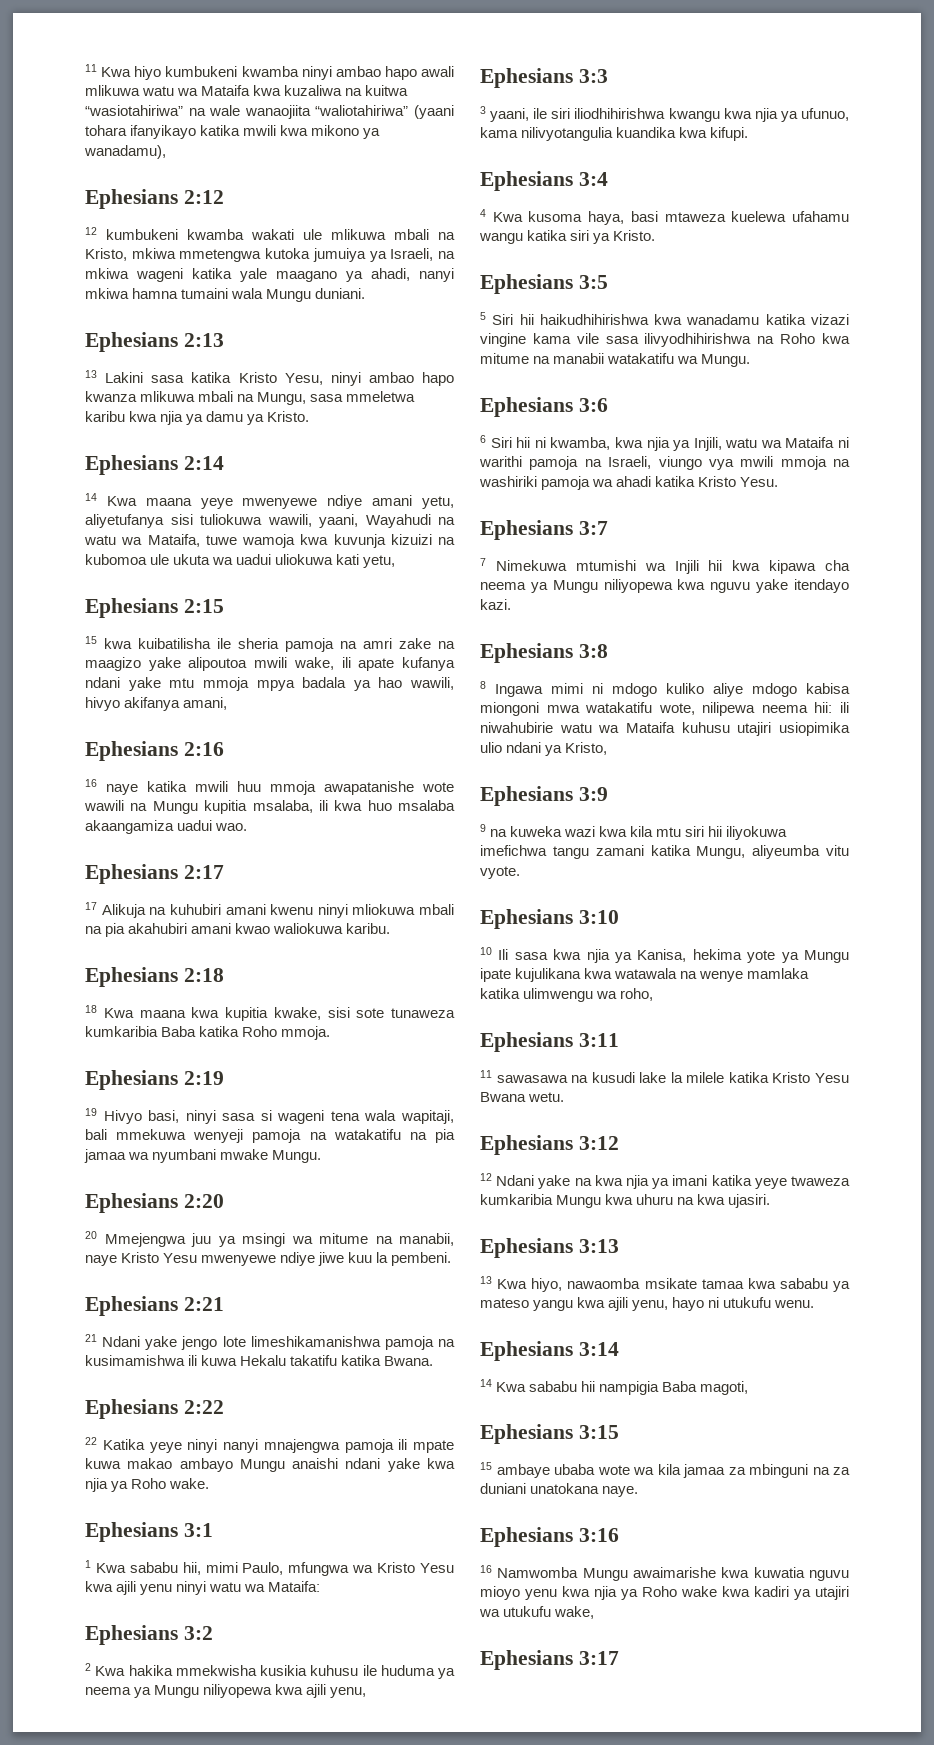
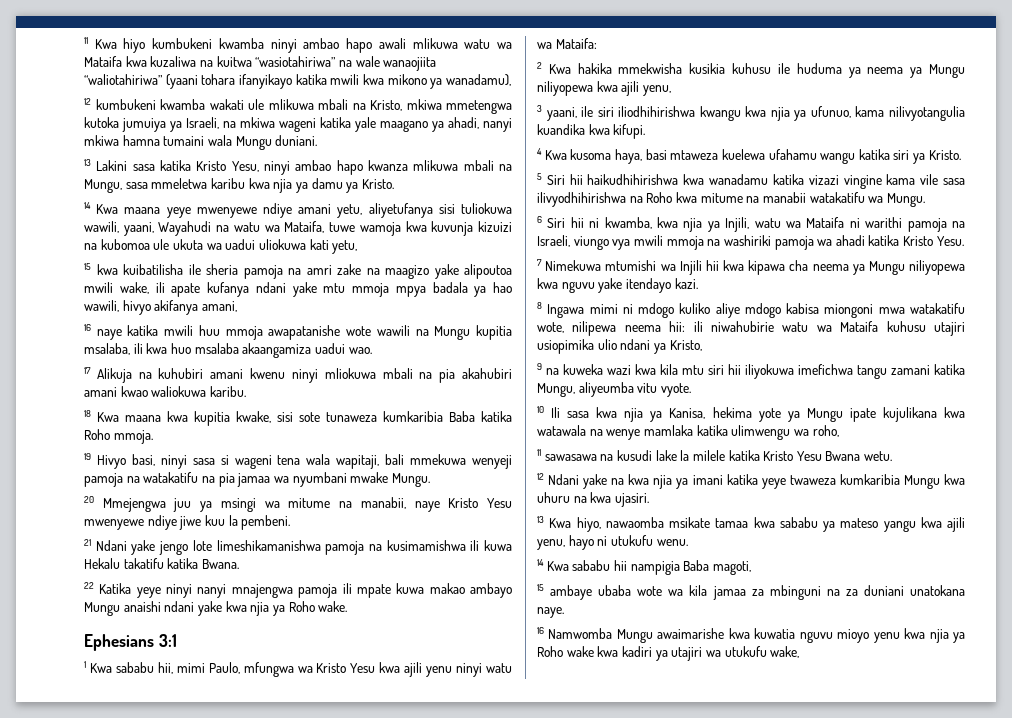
[85,189,224,209] // Ephesians 2:12 -> (511, 80) none
[85,332,224,352] // Ephesians 2:13 -> (318, 140) none
[85,455,224,475] // Ephesians 2:14 -> (394, 184) none
[85,598,224,618] // Ephesians 2:15 -> (358, 247) none
[85,741,224,761] // Ephesians 2:16 -> (237, 306) none
[85,864,224,884] // Ephesians 2:17 -> (372, 350) none
[85,967,224,987] // Ephesians 2:18 -> (246, 391) none
[85,1070,224,1090] // Ephesians 2:19 -> (153, 437) none
[85,1193,224,1213] // Ephesians 2:20 -> (430, 480) none
[85,1296,224,1316] // Ephesians 2:21 -> (291, 522) none
[85,1399,224,1419] // Ephesians 2:22 -> (239, 564) none
[85,1625,213,1645] // Ephesians 3:2 -> (597, 43) none
[480,68,608,88] // Ephesians 3:3 -> (671, 90) none
[480,171,608,191] // Ephesians 3:4 -> (646, 131) none
[480,274,608,294] // Ephesians 3:5 -> (961, 155) none
[480,397,608,417] // Ephesians 3:6 -> (925, 200) none
[480,520,608,540] // Ephesians 3:7 -> (964, 241) none
[480,643,608,663] // Ephesians 3:8 -> (698, 283) none
[480,786,608,806] // Ephesians 3:9 -> (702, 345) none
[480,909,619,929] // Ephesians 3:10 -> (691, 390) none
[480,1032,619,1052] // Ephesians 3:11 -> (839, 431) none
[480,1135,619,1155] // Ephesians 3:12 -> (893, 456) none
[480,1238,619,1258] // Ephesians 3:13 -> (649, 500) none
[480,1341,619,1361] // Ephesians 3:14 -> (688, 542) none
[480,1424,619,1444] // Ephesians 3:15 -> (751, 568) none
[480,1527,619,1547] // Ephesians 3:16 -> (564, 612) none
[480,1650,619,1670] // Ephesians 3:17 -> (800, 652) none

